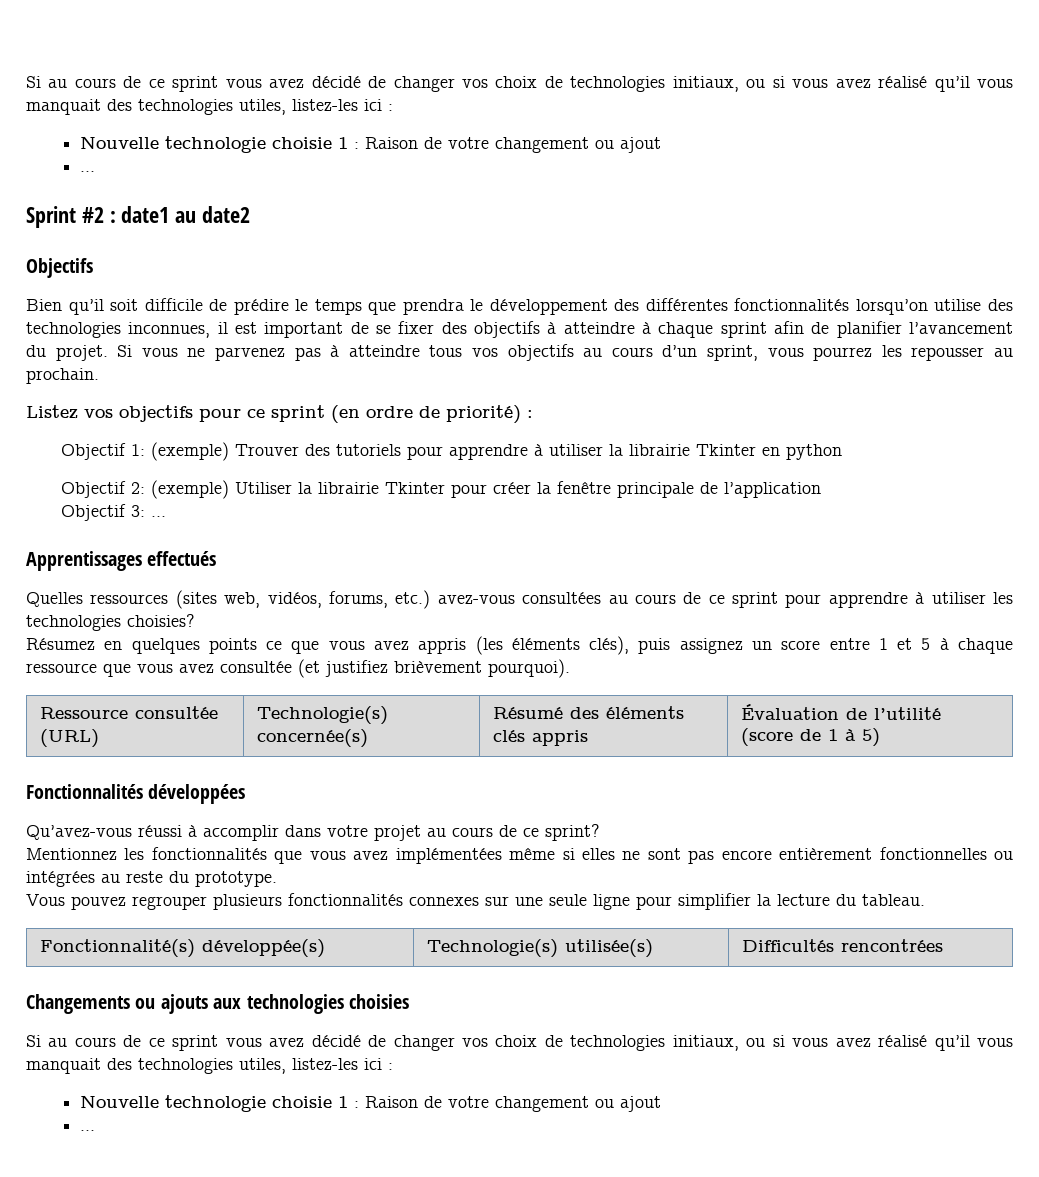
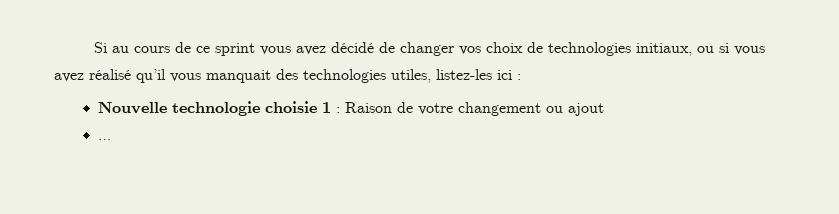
[26,206,251,228] [26,258,93,278] [26,298,1013,315] [26,321,1014,338] [26,344,1014,361] [26,368,99,384] [26,405,533,424] [60,442,842,461] [60,480,821,499] [60,504,166,521] [26,551,217,571] [26,590,1014,609] [26,614,195,631] [26,636,1014,655] [26,659,570,678] [39,706,218,719] [39,729,99,748] [256,706,388,725] [256,729,368,748] [492,706,684,719] [492,730,588,746] [740,704,941,720] [740,728,880,747] [26,784,246,804] [26,824,600,841] [26,847,1013,864] [26,871,277,887] [26,893,925,910] [39,939,325,958] [426,939,653,958] [741,939,943,952] [26,994,409,1014] [26,1035,1014,1051] [26,1058,393,1074] [79,1095,661,1112] [79,1130,95,1131] // Sprint #2 : date1 au date2 // Objectifs // Bien qu’il soit difficile de prédire le temps que prendra le développement des différentes fonctionnalités lorsqu’on utilise des technologies inconnues, il est important de se fixer des objectifs à atteindre à chaque sprint afin de planifier l’avancement du projet. Si vous ne parvenez pas à atteindre tous vos objectifs au cours d’un sprint, vous pourrez les repousser au prochain. // Listez vos objectifs pour ce sprint (en ordre de priorité) : // Objectif 1: (exemple) Trouver des tutoriels pour apprendre à utiliser la librairie Tkinter en python // Objectif 2: (exemple) Utiliser la librairie Tkinter pour créer la fenêtre principale de l’application // Objectif 3: … // Apprentissages effectués // Quelles ressources (sites web, vidéos, forums, etc.) avez-vous consultées au cours de ce sprint pour apprendre à utiliser les technologies choisies? // Résumez en quelques points ce que vous avez appris (les éléments clés), puis assignez un score entre 1 et 5 à chaque ressource que vous avez consultée (et justifiez brièvement pourquoi). // Ressource consultée (URL) | Technologie(s) concernée(s) | Résumé des éléments clés appris | Évaluation de l’utilité (score de 1 à 5) // Fonctionnalités développées // Qu’avez-vous réussi à accomplir dans votre projet au cours de ce sprint? // Mentionnez les fonctionnalités que vous avez implémentées même si elles ne sont pas encore entièrement fonctionnelles ou intégrées au reste du prototype. // Vous pouvez regrouper plusieurs fonctionnalités connexes sur une seule ligne pour simplifier la lecture du tableau. // Fonctionnalité(s) développée(s) | Technologie(s) utilisée(s) | Difficultés rencontrées // Changements ou ajouts aux technologies choisies // Si au cours de ce sprint vous avez décidé de changer vos choix de technologies initiaux, ou si vous avez réalisé qu’il vous manquait des technologies utiles, listez-les ici : // Nouvelle technologie choisie 1 : Raison de votre changement ou ajout // … -> (112, 139) none

